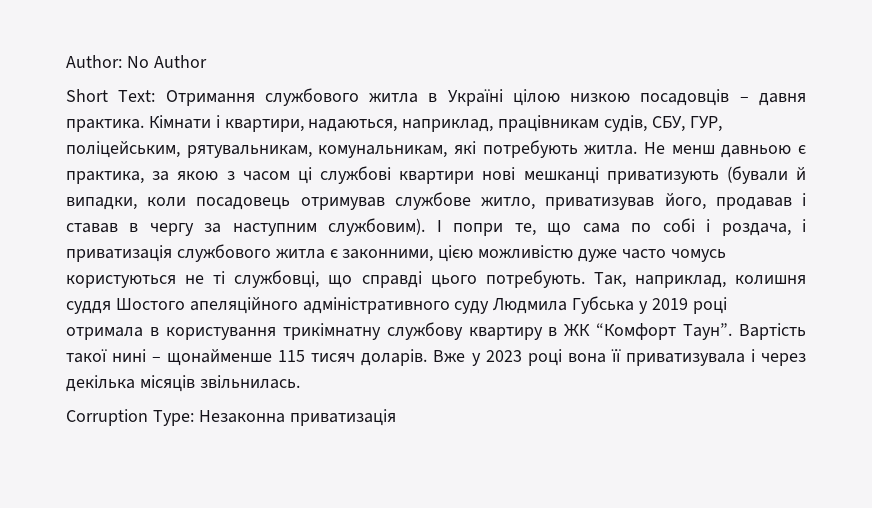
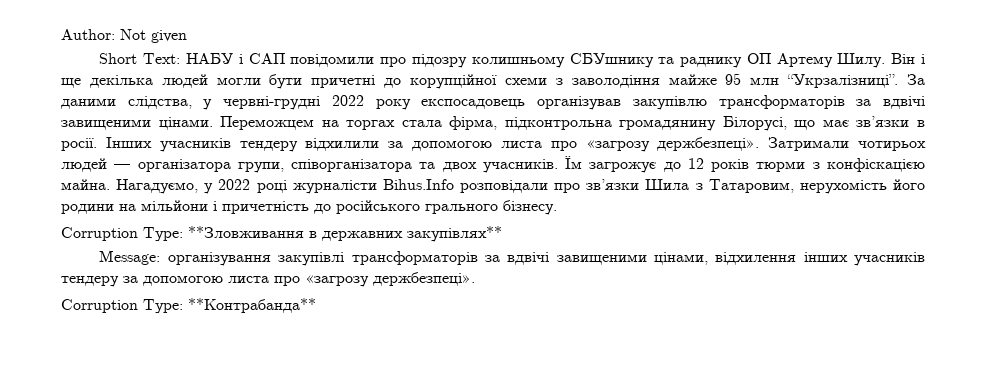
[126,55,207,68] No Author -> [120,29,187,43] Not given
[165,88,806,106] [66,115,722,132] [66,140,806,158] [66,166,806,184] [66,192,806,210] [66,218,807,236] [66,244,726,262] [66,270,807,288] [66,296,727,314] [66,322,806,340] [66,349,807,366] [66,375,300,392] [66,409,396,426] Отримання службового житла в Україні цілою низкою посадовців – давня практика. Кімнати і квартири, надаються, наприклад, працівникам судів, СБУ, ГУР, поліцейським, рятувальникам, комунальникам, які потребують житла. Не менш давньою є практика, за якою з часом ці службові квартири нові мешканці приватизують (бували й випадки, коли посадовець отримував службове житло, приватизував його, продавав і ставав в чергу за наступним службовим). І попри те, що сама по собі і роздача, і приватизація службового житла є законними, цією можливістю дуже часто чомусь користуються не ті службовці, що справді цього потребують. Так, наприклад, колишня суддя Шостого апеляційного адміністративного суду Людмила Губська у 2019 році отримала в користування трикімнатну службову квартиру в ЖК “Комфорт Таун”. Вартість такої нині – щонайменше 115 тисяч доларів. Вже у 2023 році вона її приватизувала і через декілька місяців звільнилась. // Corruption Type: Незаконна приватизація -> [185,53,925,68] [61,73,926,89] [61,95,926,110] [61,116,926,131] [61,137,927,152] [61,156,925,173] [61,179,925,194] [61,200,557,215] [61,226,502,242] [99,250,925,266] [61,272,475,287] [61,298,316,313] НАБУ і САП повідомили про підозру колишньому СБУшнику та раднику ОП Артему Шилу. Він і ще декілька людей могли бути причетні до корупційної схеми з заволодіння майже 95 млн “Укрзалізниці”. За даними слідства, у червні-грудні 2022 року експосадовець організував закупівлю трансформаторів за вдвічі завищеними цінами. Переможцем на торгах стала фірма, підконтрольна громадянину Білорусі, що має звʼязки в росії. Інших учасників тендеру відхилили за допомогою листа про «загрозу держбезпеці». Затримали чотирьох людей — організатора групи, співорганізатора та двох учасників. Їм загрожує до 12 років тюрми з конфіскацією майна. Нагадуємо, у 2022 році журналісти Bihus.Info розповідали про зв’язки Шила з Татаровим, нерухомість його родини на мільйони і причетність до російського грального бізнесу. // Corruption Type: **Зловживання в державних закупівлях** // Message: організування закупівлі трансформаторів за вдвічі завищеними цінами, відхилення інших учасників тендеру за допомогою листа про «загрозу держбезпеці». // Corruption Type: **Контрабанда**

